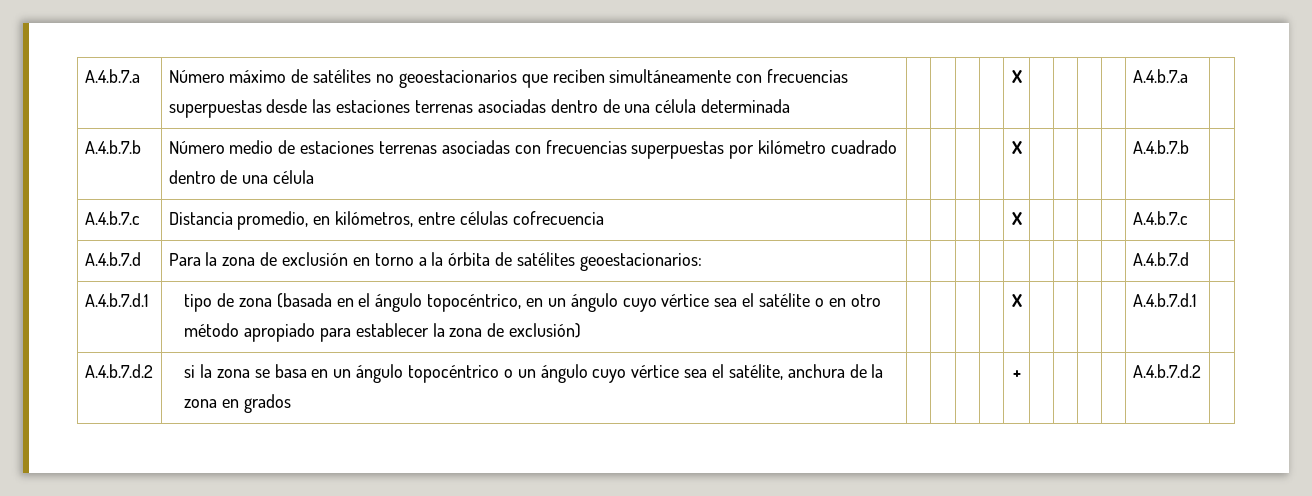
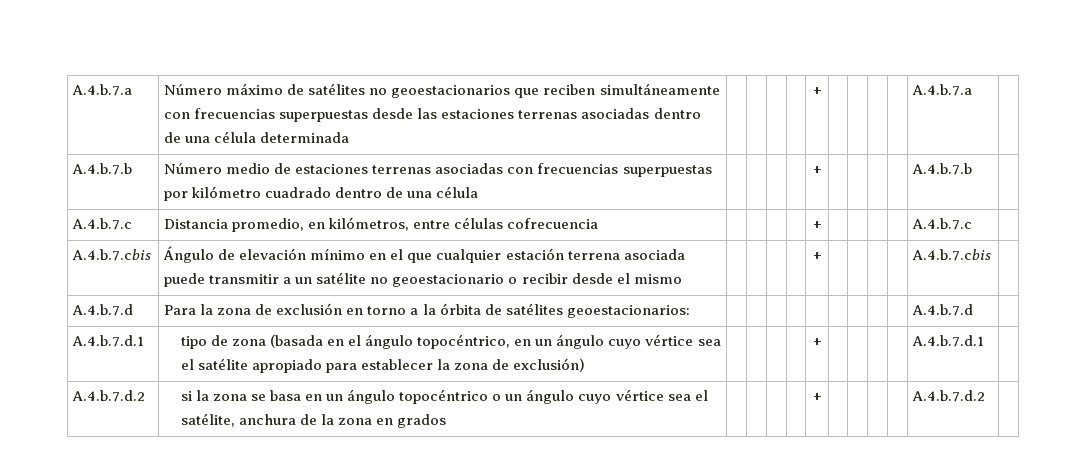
[1011,70,1022,83] X -> [812,87,822,95] +
[1011,141,1022,154] X -> [812,166,822,174] +
[1011,212,1022,225] [1132,211,1188,225] X | | | | | A.4.b.7.c | -> [812,221,822,229] [912,218,973,230] [72,249,152,261] [163,246,685,263] [164,272,682,287] [812,252,822,260] [912,249,992,261] + | | | | | A.4.b.7.c | // A.4.b.7.cbis | Ángulo de elevación mínimo en el que cualquier estación terrena asociada puede transmitir a un satélite no geoestacionario o recibir desde el mismo | | | | | + | | | | | A.4.b.7.cbis |
[814,294,881,307] [184,323,240,337] o en otro método -> (248, 364) none
[1011,294,1022,307] X -> [812,338,822,346] +

